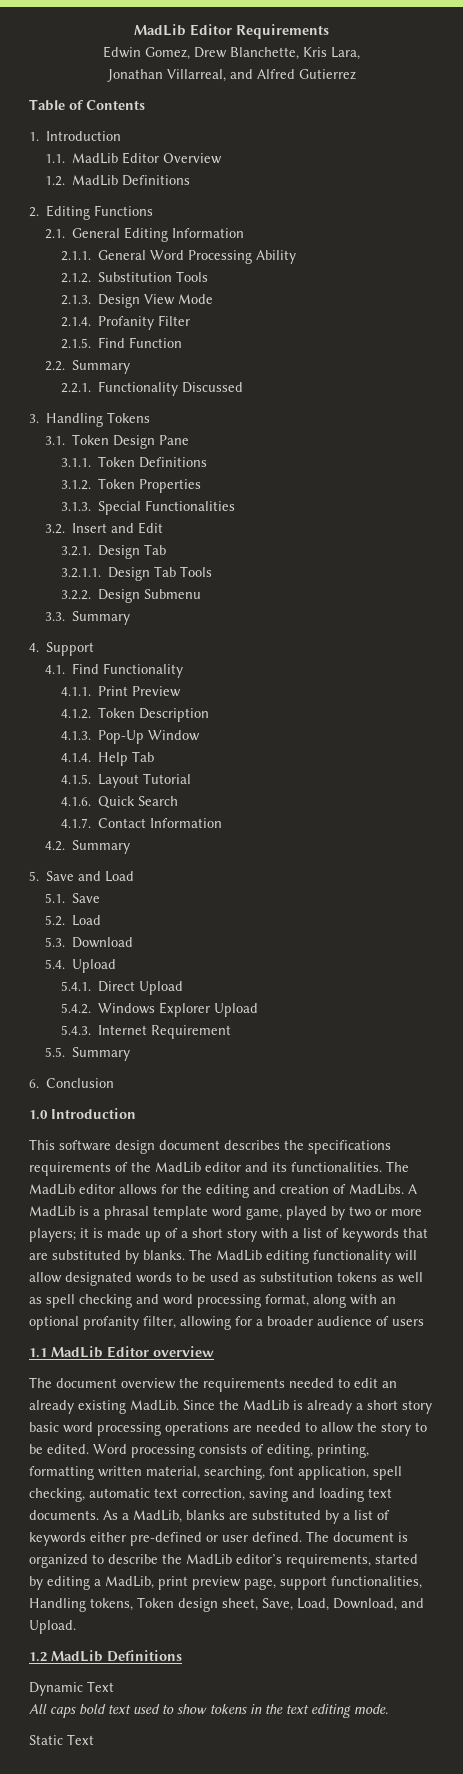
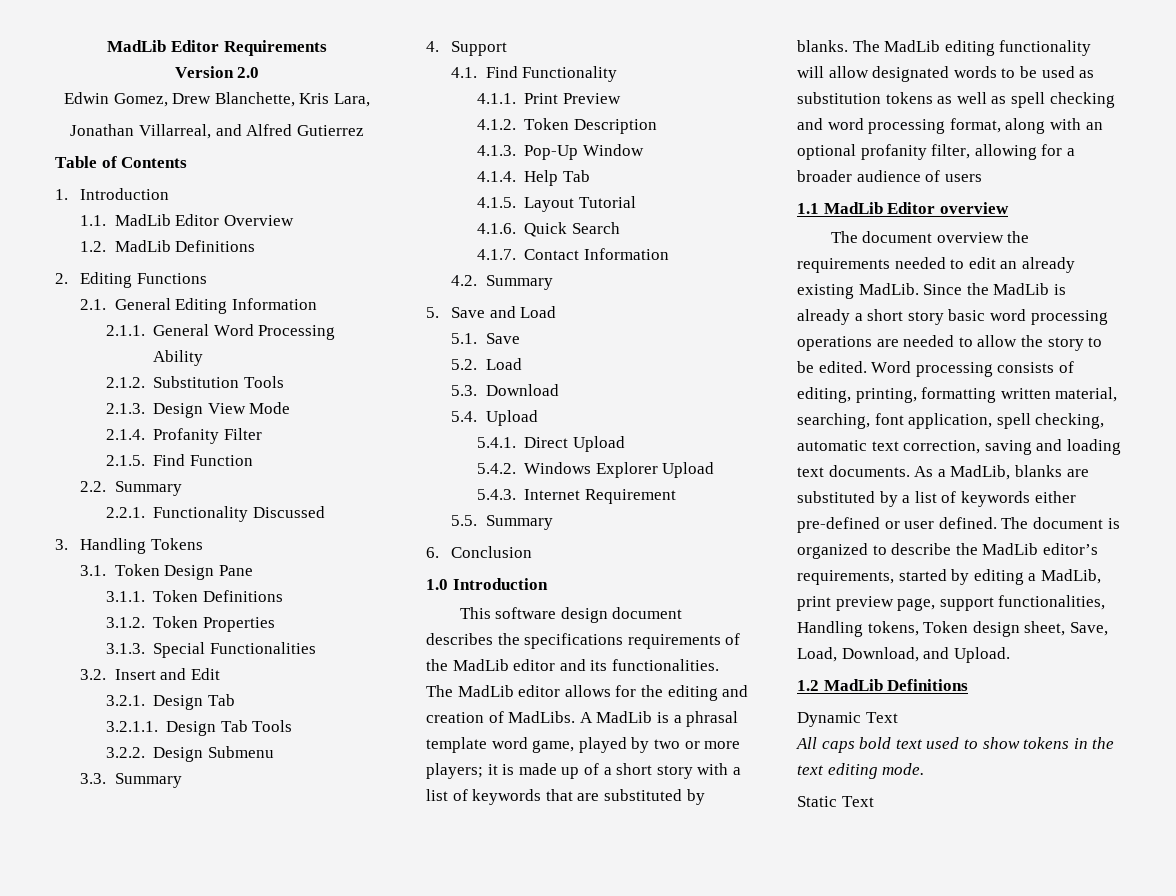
(329, 31) none -> [174,66,260,78] // Version 2.0

